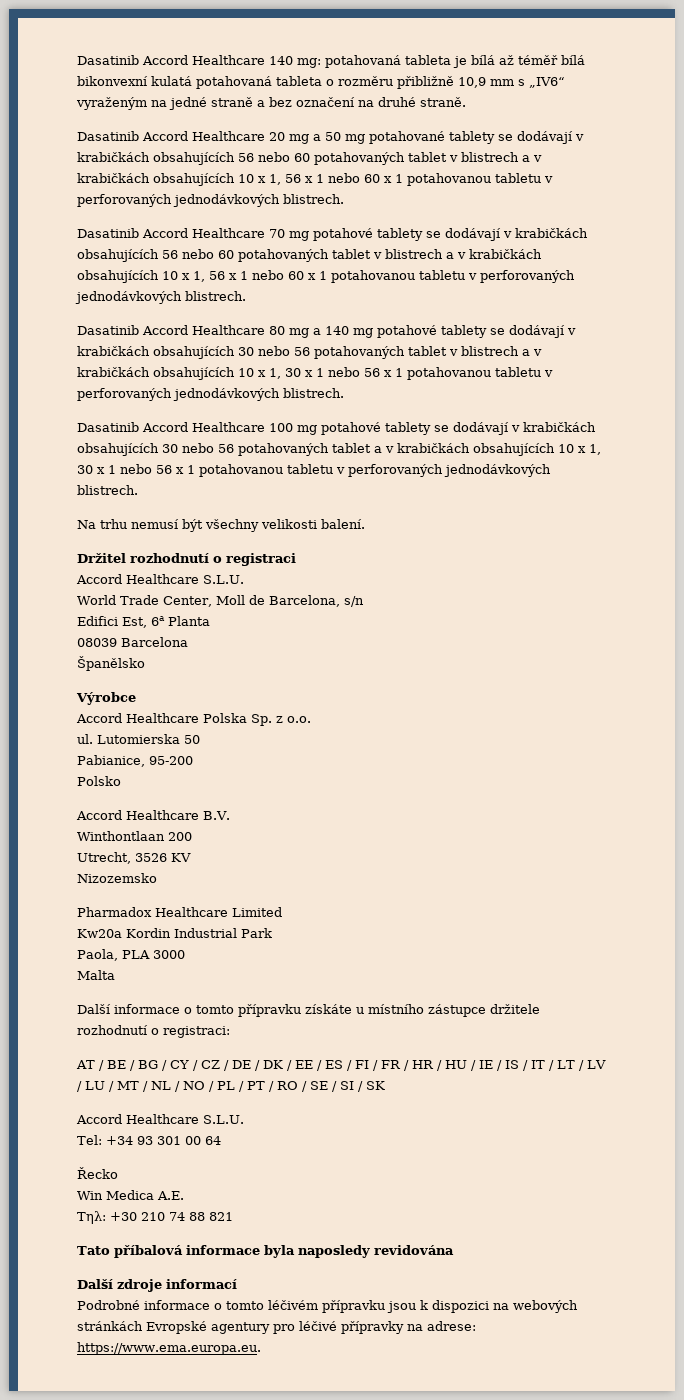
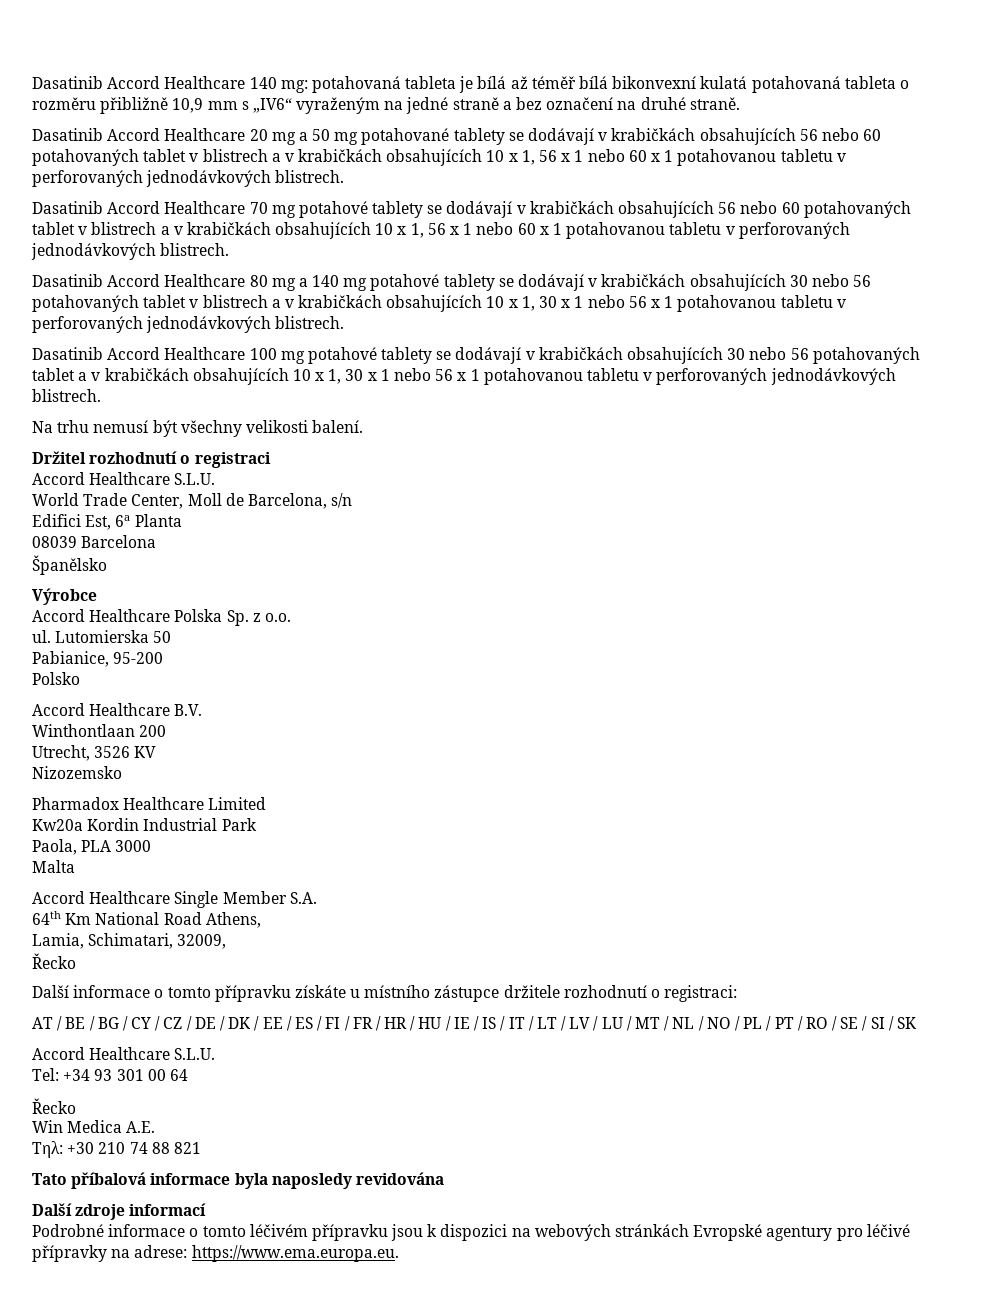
(115, 975) none -> [32,891,317,908] [32,911,261,928] [32,933,227,949] [32,953,76,969] // Accord Healthcare Single Member S.A. // 64th Km National Road Athens, // Lamia, Schimatari, 32009, // Řecko

